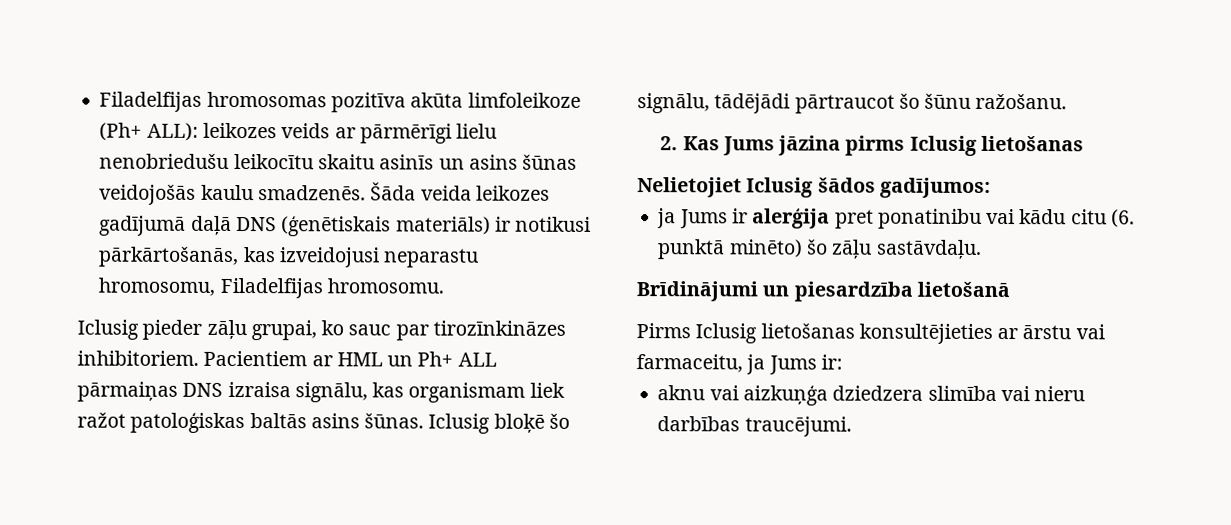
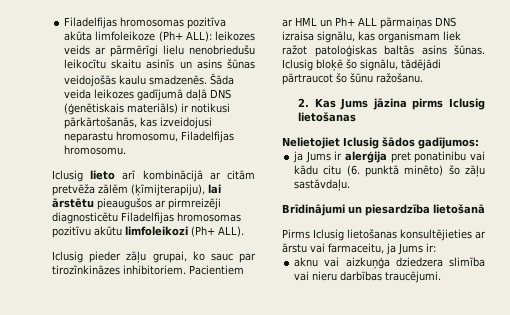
(444, 286) none -> [52,170,255,182] [52,184,221,196] [52,198,221,210] [52,212,241,224] [52,226,244,238] // Iclusig lieto arī kombinācijā ar citām pretvēža zālēm (ķīmijterapiju), lai ārstētu pieaugušos ar pirmreizēji diagnosticētu Filadelfijas hromosomas pozitīvu akūtu limfoleikozi (Ph+ ALL).

